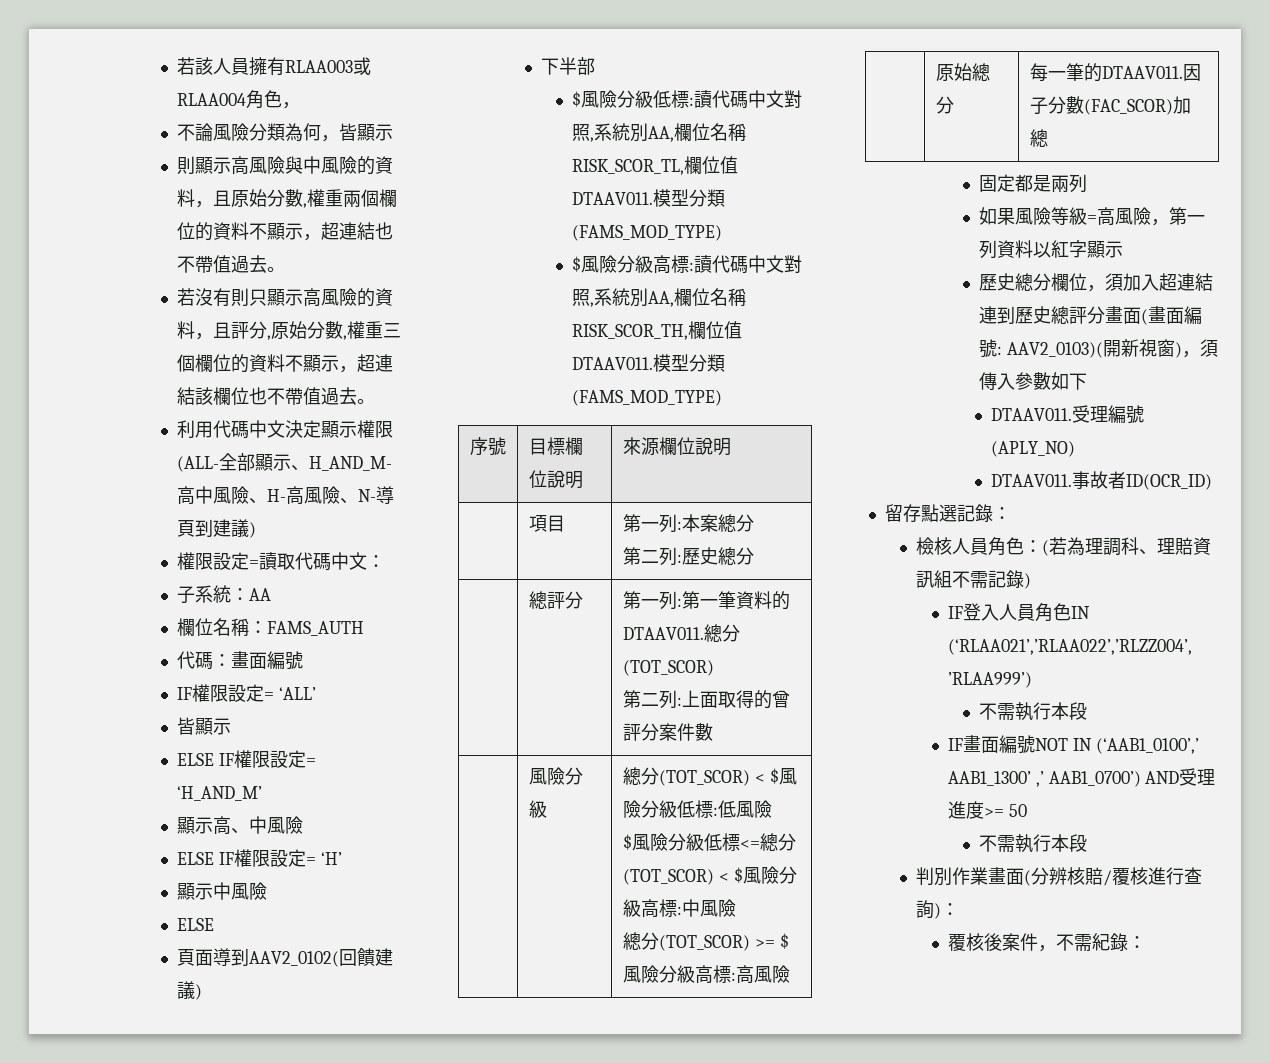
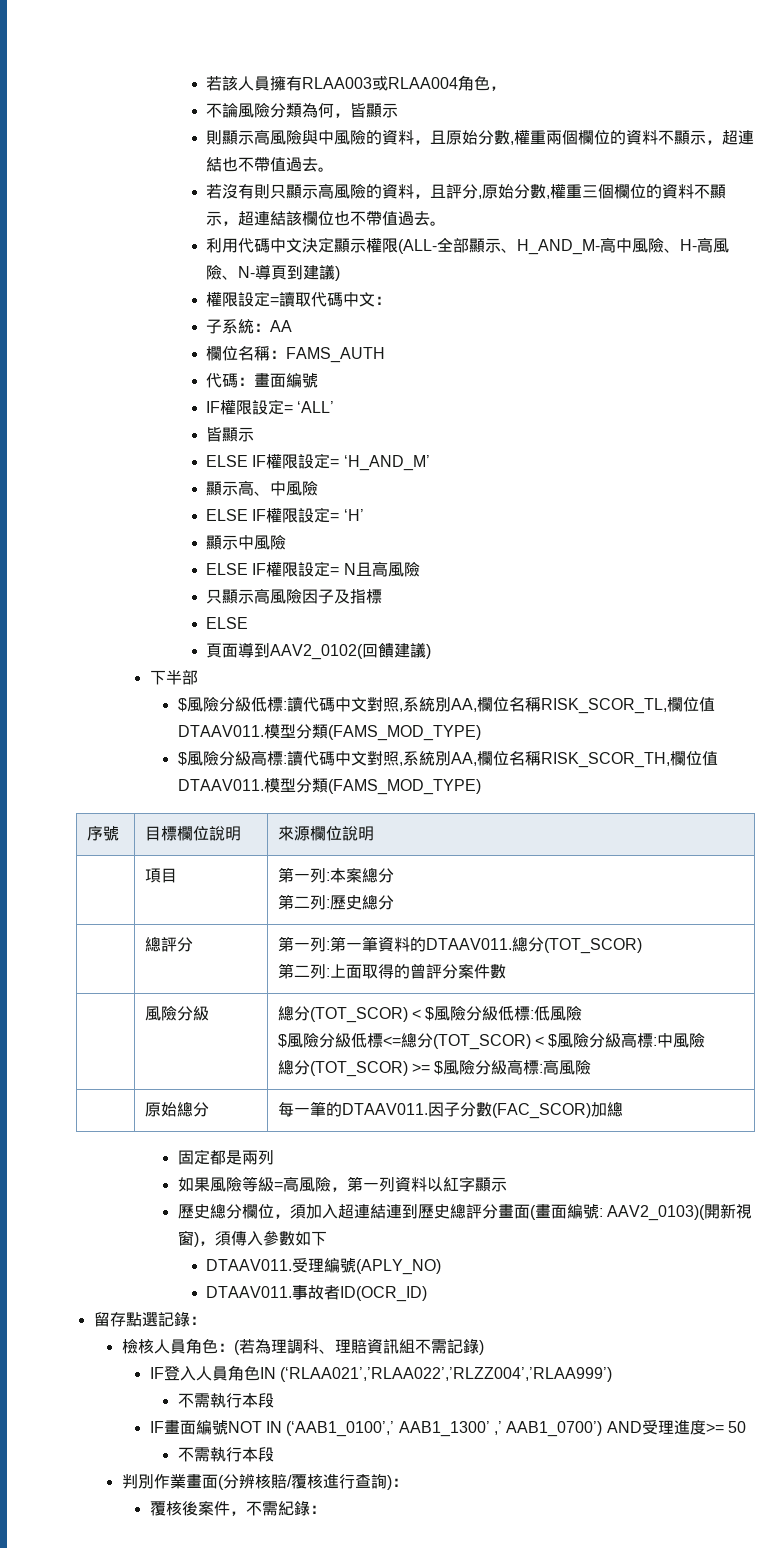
(267, 891) none -> [205,561,420,577] [205,588,382,604] // ELSE IF權限設定= N且高風險 // 只顯示高風險因子及指標

